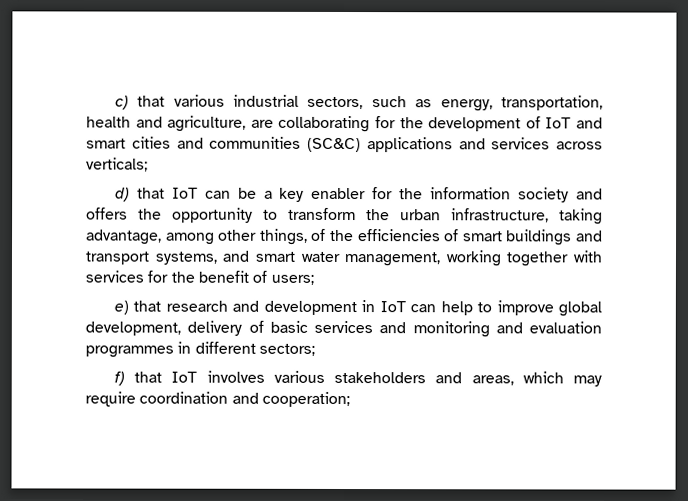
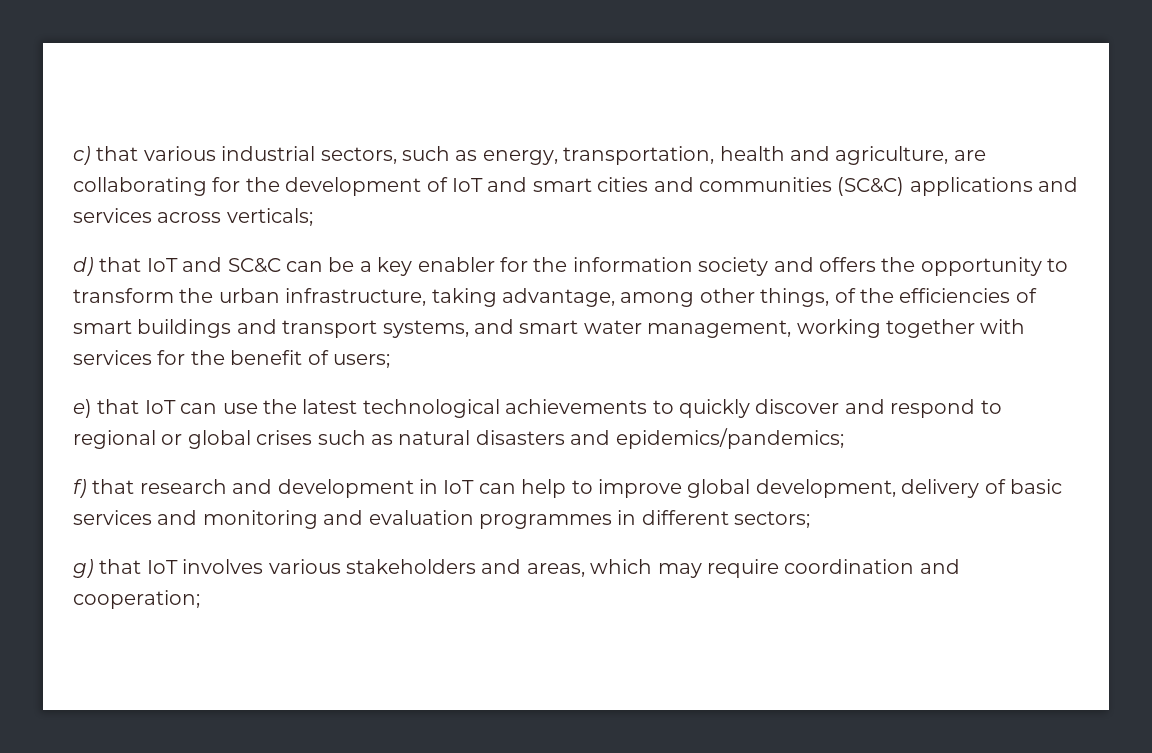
(198, 193) none -> [182,257,281,273] and SC&C
(162, 306) none -> [144,399,1002,418] [73,428,844,449] [73,479,135,498] IoT can use the latest technological achievements to quickly discover and respond to regional or global crises such as natural disasters and epidemics/pandemics; // f) that
[113,371,125,386] f) -> [73,559,94,578] g)

